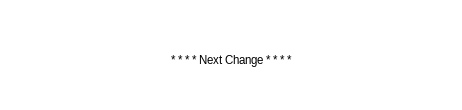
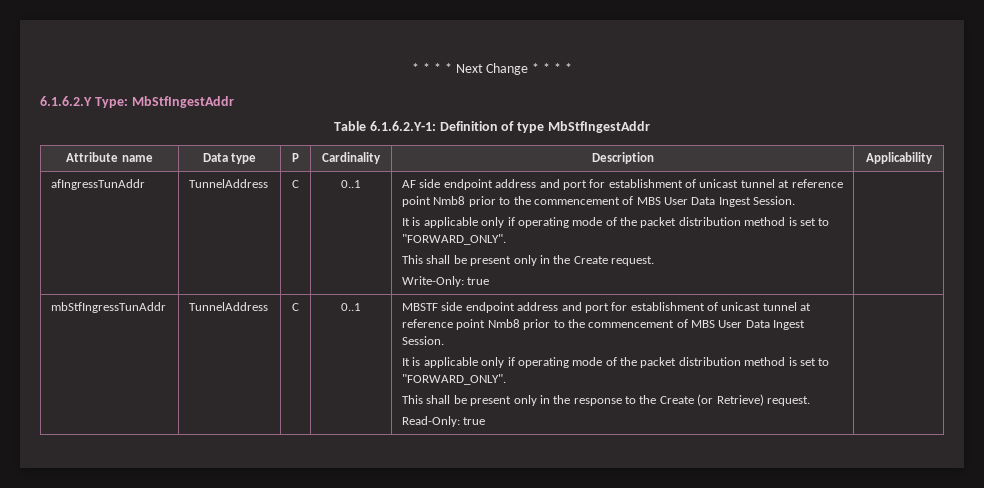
(293, 59) none -> [40,96,234,108] [334,121,650,133] [66,152,153,162] [202,153,257,164] [292,153,299,162] [322,152,381,164] [591,152,654,164] [865,152,933,164] [51,179,146,190] [189,179,269,188] [292,180,299,188] [341,180,361,188] [402,179,843,190] [402,196,796,207] [402,217,830,228] [402,234,507,245] [402,255,655,266] [402,276,490,287] [51,302,167,313] [189,302,269,311] [292,303,299,311] [341,303,361,311] [402,302,812,313] [402,319,806,330] [402,336,445,345] [402,357,830,368] [402,374,507,385] [402,394,810,406] [402,416,486,427] // 6.1.6.2.Y Type: MbStfIngestAddr // Table 6.1.6.2.Y-1: Definition of type MbStfIngestAddr // Attribute name | Data type | P | Cardinality | Description | Applicability // afIngressTunAddr | TunnelAddress | C | 0..1 | AF side endpoint address and port for establishment of unicast tunnel at reference point Nmb8 prior to the commencement of MBS User Data Ingest Session. // It is applicable only if operating mode of the packet distribution method is set to "FORWARD_ONLY". // This shall be present only in the Create request. // Write-Only: true | // mbStfIngressTunAddr | TunnelAddress | C | 0..1 | MBSTF side endpoint address and port for establishment of unicast tunnel at reference point Nmb8 prior to the commencement of MBS User Data Ingest Session. // It is applicable only if operating mode of the packet distribution method is set to "FORWARD_ONLY". // This shall be present only in the response to the Create (or Retrieve) request. // Read-Only: true |

